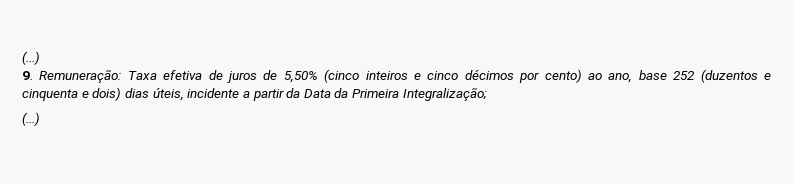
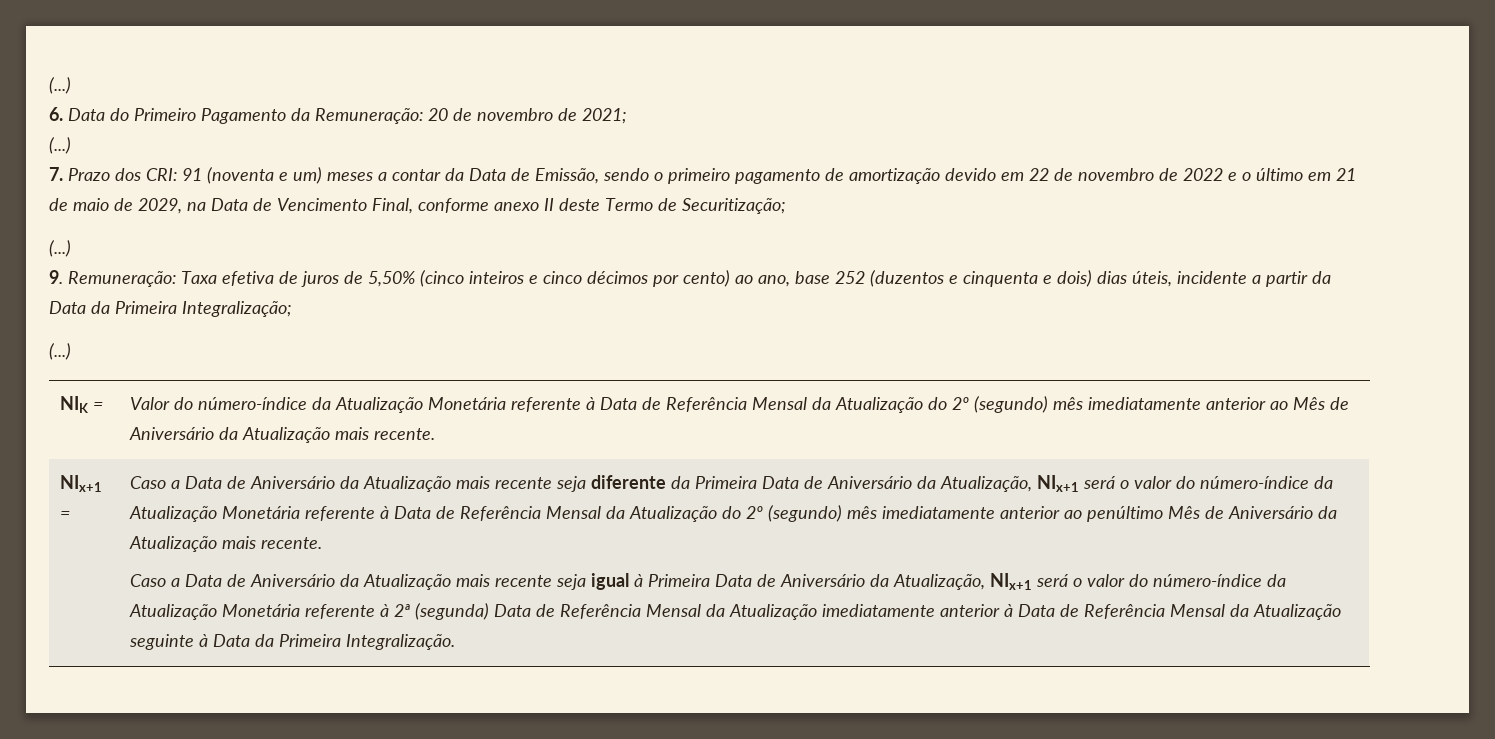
[22,51,40,65] (...) -> [49,77,71,94] [49,107,627,124] [49,137,71,154] [49,167,1356,184] [49,198,786,214] [49,240,71,257] (...) // 6. Data do Primeiro Pagamento da Remuneração: 20 de novembro de 2021; // (...) // 7. Prazo dos CRI: 91 (noventa e um) meses a contar da Data de Emissão, sendo o primeiro pagamento de amortização devido em 22 de novembro de 2022 e o último em 21 de maio de 2029, na Data de Vencimento Final, conforme anexo II deste Termo de Securitização; // (...)
(40, 119) none -> [59,396,103,413] [129,396,1349,413] [128,427,435,443] [59,475,102,492] [59,511,70,519] [129,475,1333,492] [128,505,1337,522] [128,536,322,552] [129,573,1286,590] [128,603,1341,620] [128,634,455,650] // NIK = | Valor do número-índice da Atualização Monetária referente à Data de Referência Mensal da Atualização do 2º (segundo) mês imediatamente anterior ao Mês de Aniversário da Atualização mais recente. // NIx+1 = | Caso a Data de Aniversário da Atualização mais recente seja diferente da Primeira Data de Aniversário da Atualização, NIx+1 será o valor do número-índice da Atualização Monetária referente à Data de Referência Mensal da Atualização do 2º (segundo) mês imediatamente anterior ao penúltimo Mês de Aniversário da Atualização mais recente. // Caso a Data de Aniversário da Atualização mais recente seja igual à Primeira Data de Aniversário da Atualização, NIx+1 será o valor do número-índice da Atualização Monetária referente à 2ª (segunda) Data de Referência Mensal da Atualização imediatamente anterior à Data de Referência Mensal da Atualização seguinte à Data da Primeira Integralização.

